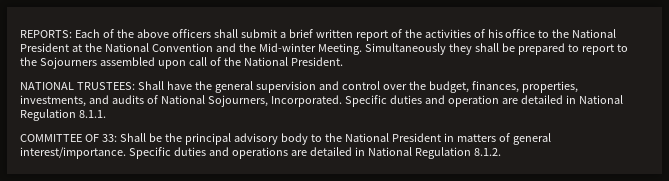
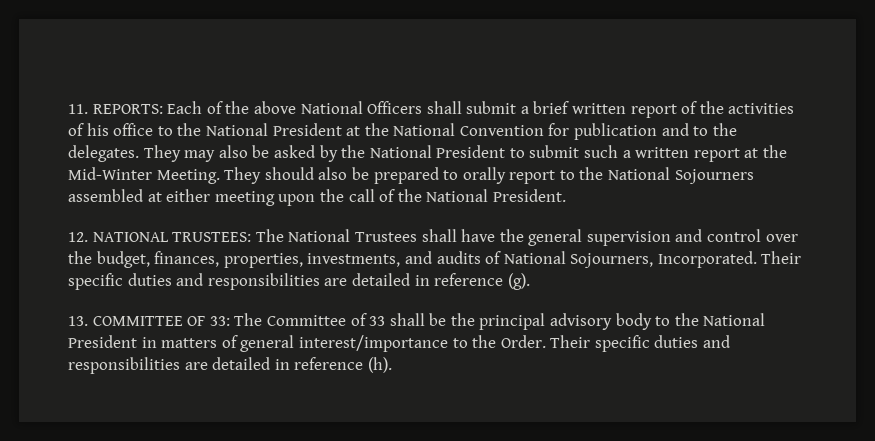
(20, 34) none -> [68,104,88,114] 11.
[171,29,211,38] officers -> [300,101,423,114] National Officers
[215,43,499,55] and the Mid-winter Meeting. Simultaneously they shall -> [548,123,737,140] [68,145,788,162] [68,167,348,184] for publication and to the delegates. They may also be asked by the National President to submit such a written report at the Mid-Winter Meeting. They should also
(579, 48) none -> [462,167,506,184] orally
(37, 61) none -> [608,167,671,180] National
[157,60,186,69] upon -> [147,189,344,206] at either meeting upon the
(343, 61) none -> [68,232,88,242] 12.
[137,81,164,90] Shall -> [255,229,457,242] The National Trustees shall
[344,95,623,107] [20,109,106,121] [20,133,146,142] Specific duties and operation are detailed in National Regulation 8.1.1. // COMMITTEE OF 33: Shall -> [761,251,802,264] [68,273,530,290] [68,313,425,326] Their specific duties and responsibilities are detailed in reference (g). // 13. COMMITTEE OF 33: The Committee of 33 shall
[20,147,501,159] interest/importance. Specific duties and operations are detailed in National Regulation 8.1.2. -> [298,335,731,352] [68,357,392,374] interest/importance to the Order. Their specific duties and responsibilities are detailed in reference (h).

